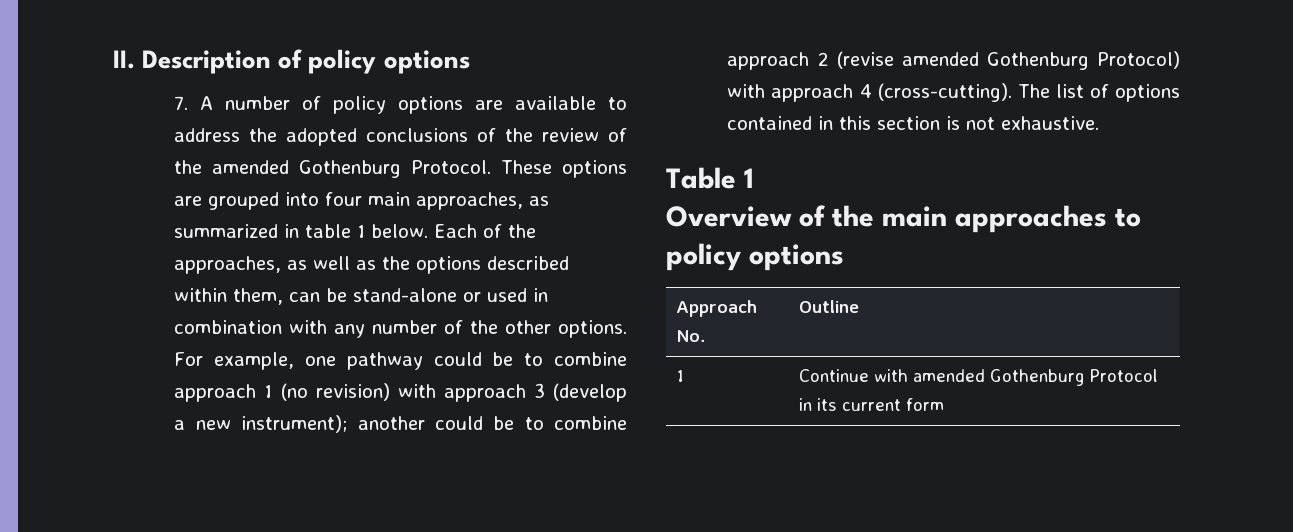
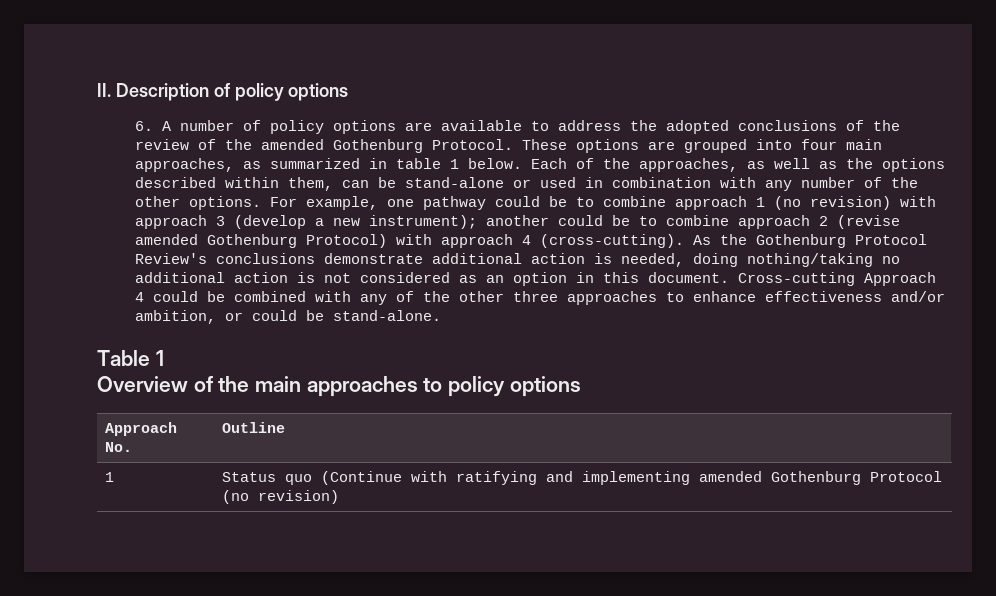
[174,96,189,110] 7. -> [135,121,154,131] 6.
[1017,84,1180,102] [727,116,1100,130] The list of options contained in this section is not exhaustive. -> [693,234,928,248] [135,253,901,267] [135,272,937,286] [135,291,946,305] [135,310,442,324] As the Gothenburg Protocol Review's conclusions demonstrate additional action is needed, doing nothing/taking no additional action is not considered as an option in this document. Cross-cutting Approach 4 could be combined with any of the other three approaches to enhance effectiveness and/or ambition, or could be stand-alone.
[798,369,1158,386] [798,398,944,411] Continue with amended Gothenburg Protocol in its current form -> [222,471,943,485] [222,490,340,504] Status quo (Continue with ratifying and implementing amended Gothenburg Protocol (no revision)

